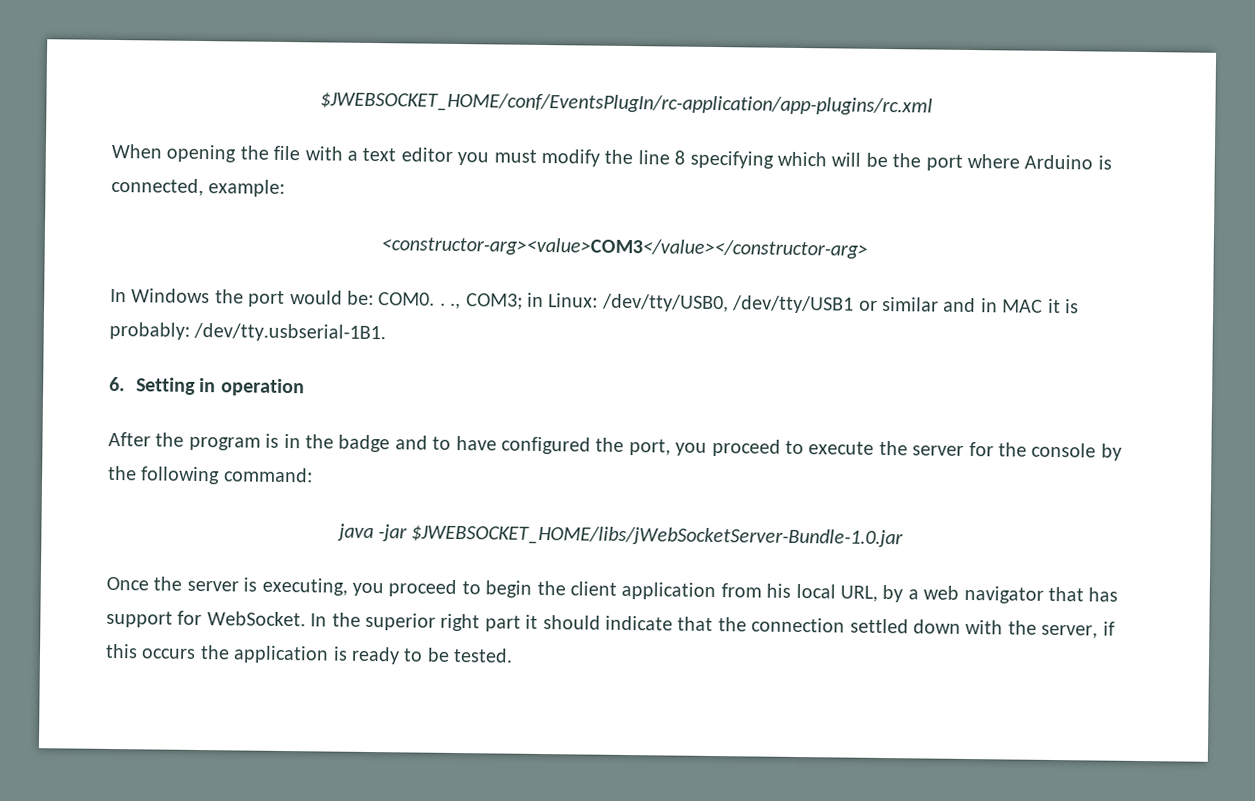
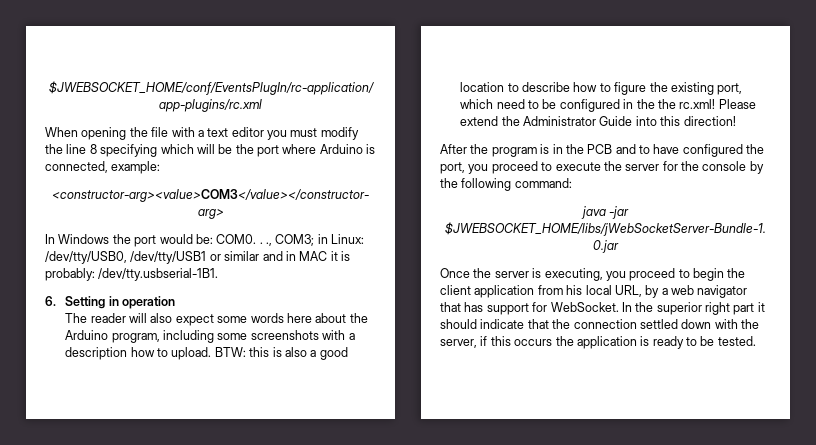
(305, 387) none -> [65,313,368,326] [65,330,355,343] [65,347,348,360] [460,82,743,95] [460,99,756,112] [460,116,736,126] // The reader will also expect some words here about the Arduino program, including some screenshots with a description how to upload. BTW: this is also a good location to describe how to figure the existing port, which need to be configured in the the rc.xml! Please extend the Administrator Guide into this direction!
[338,434,391,453] badge -> [587,144,613,154] PCB

